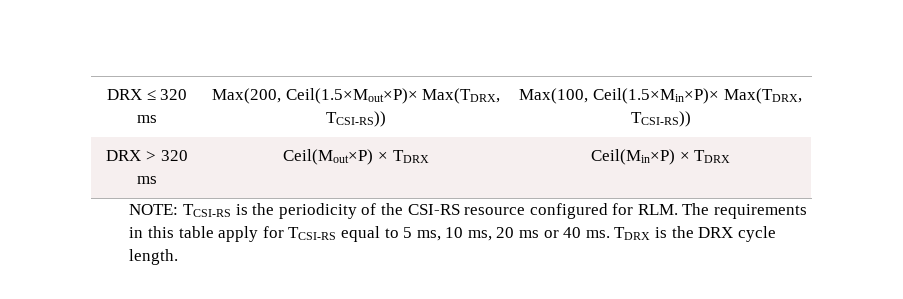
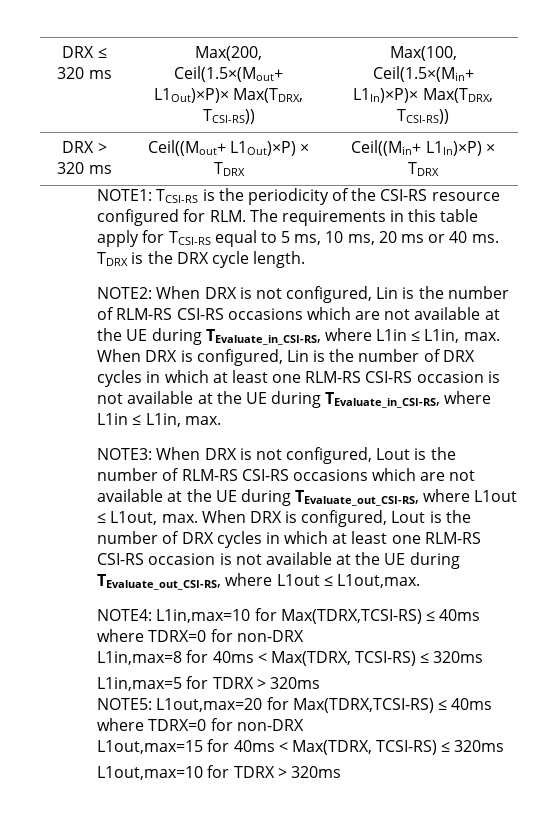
[285,88,418,104] Ceil(1.5×Mout×P)× -> [174,66,283,82] [153,88,229,103] Ceil(1.5×(Mout+ L1Out)×P)×
[593,88,719,104] Ceil(1.5×Min×P)× -> [372,66,474,82] [353,88,419,103] Ceil(1.5×(Min+ L1In)×P)×
[283,149,374,165] Ceil(Mout×P) -> [147,140,296,156] Ceil((Mout+ L1Out)×P)
[590,149,675,165] Ceil(Min×P) -> [351,140,482,156] Ceil((Min+ L1In)×P)
[129,204,179,215] NOTE: -> [97,189,153,201] NOTE1:
(179, 257) none -> [97,286,509,303] [97,307,500,320] [97,328,500,345] [97,349,475,366] [97,370,500,387] [97,391,492,408] [97,413,221,427] [97,447,456,464] [97,468,476,481] [97,489,518,506] [97,510,471,527] [97,531,481,548] [97,552,460,569] [97,573,420,590] [97,608,481,624] [97,629,304,642] [97,650,484,666] [97,676,320,691] [97,697,493,713] [97,718,304,731] [97,739,505,755] [97,765,341,780] // NOTE2: When DRX is not configured, Lin is the number of RLM-RS CSI-RS occasions which are not available at the UE during TEvaluate_in_CSI-RS, where L1in ≤ L1in, max. When DRX is configured, Lin is the number of DRX cycles in which at least one RLM-RS CSI-RS occasion is not available at the UE during TEvaluate_in_CSI-RS, where L1in ≤ L1in, max. // NOTE3: When DRX is not configured, Lout is the number of RLM-RS CSI-RS occasions which are not available at the UE during TEvaluate_out_CSI-RS, where L1out ≤ L1out, max. When DRX is configured, Lout is the number of DRX cycles in which at least one RLM-RS CSI-RS occasion is not available at the UE during TEvaluate_out_CSI-RS, where L1out ≤ L1out,max. // NOTE4: L1in,max=10 for Max(TDRX,TCSI-RS) ≤ 40ms where TDRX=0 for non-DRX // L1in,max=8 for 40ms < Max(TDRX, TCSI-RS) ≤ 320ms // L1in,max=5 for TDRX > 320ms // NOTE5: L1out,max=20 for Max(TDRX,TCSI-RS) ≤ 40ms where TDRX=0 for non-DRX // L1out,max=15 for 40ms < Max(TDRX, TCSI-RS) ≤ 320ms // L1out,max=10 for TDRX > 320ms

